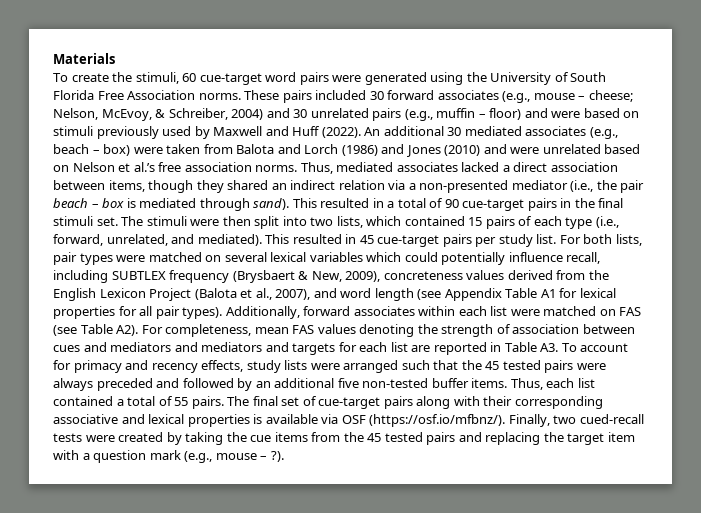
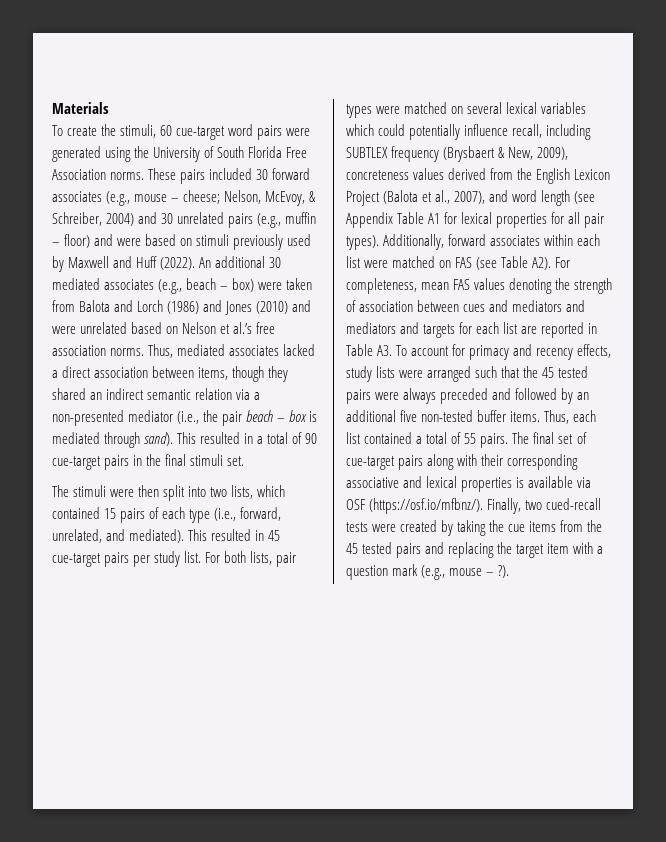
(336, 185) none -> [147,389,192,400] semantic
(118, 221) none -> (245, 461) //

